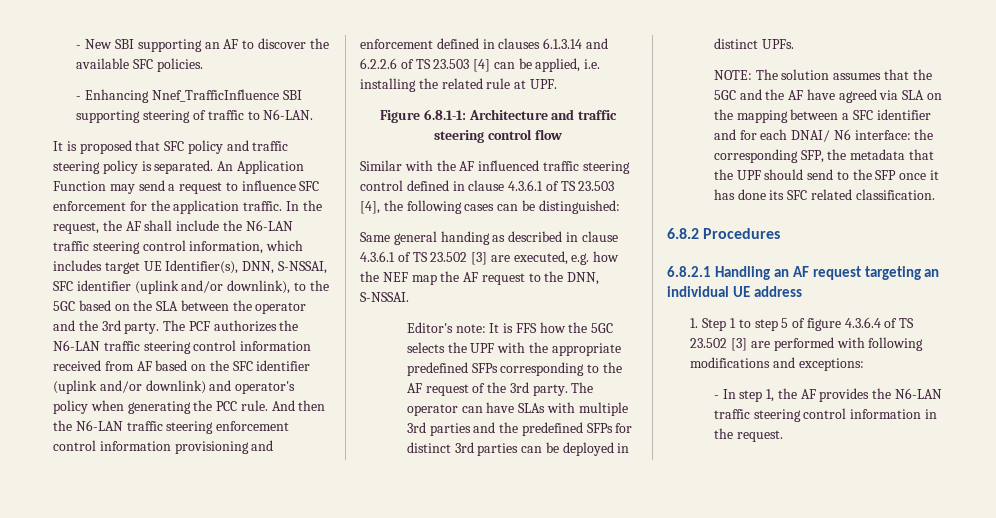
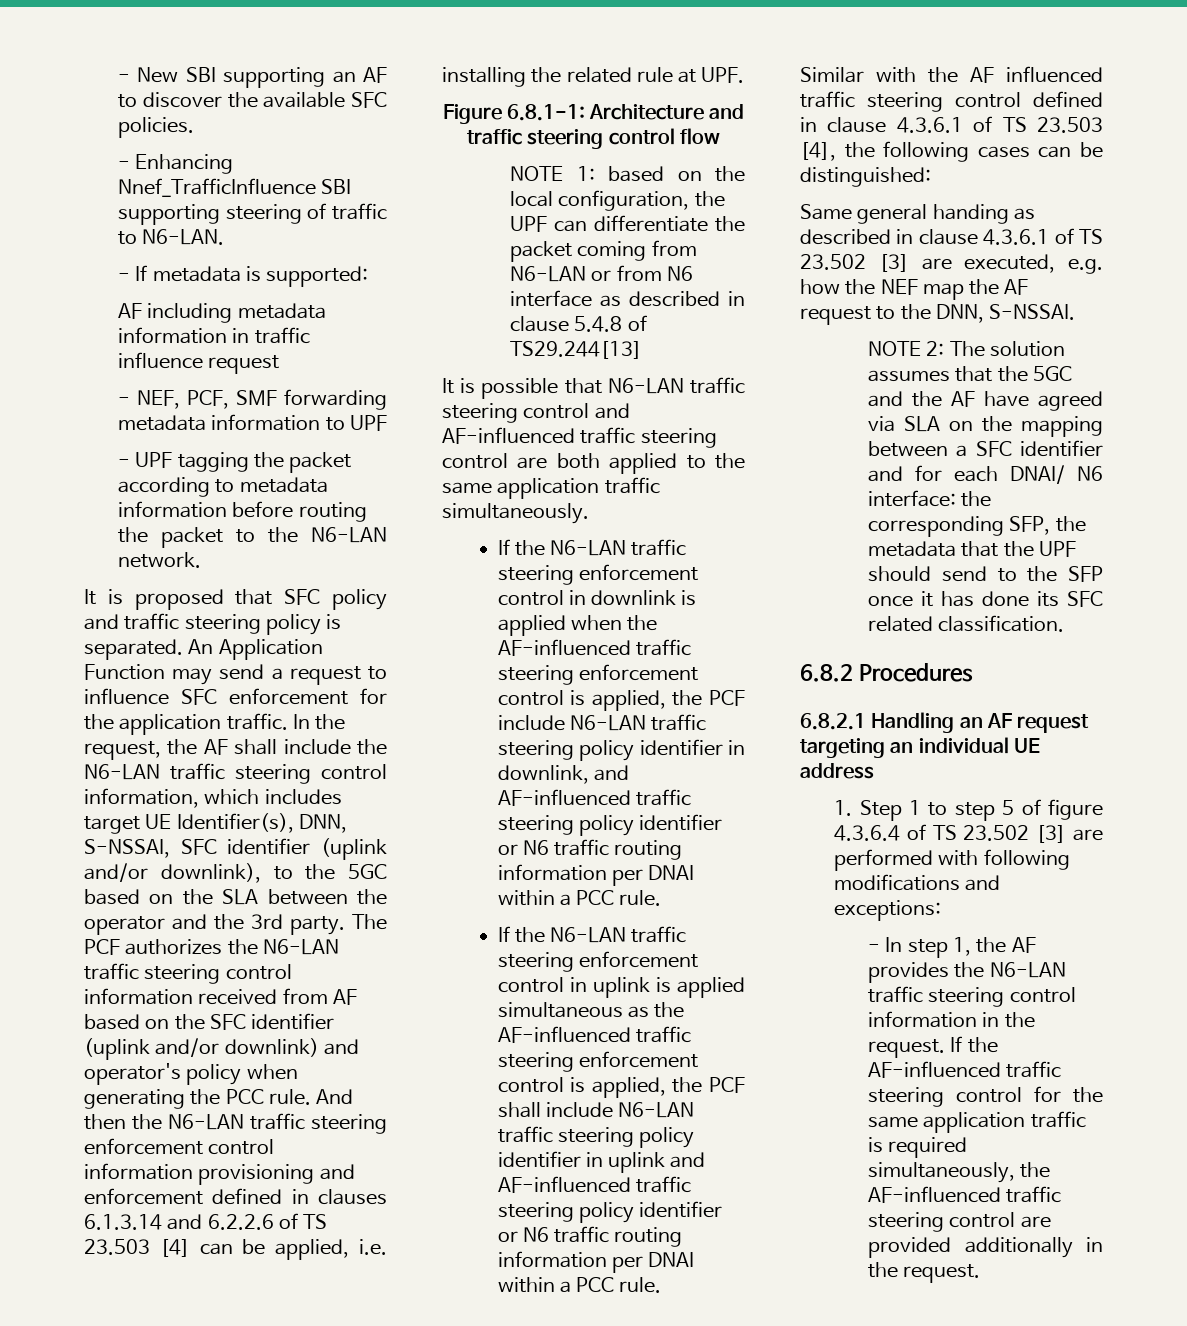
(314, 114) none -> [118,265,369,287] [118,303,326,323] [118,327,310,344] [118,352,280,374] [118,389,387,410] [118,414,387,431] [118,452,352,473] [118,477,328,497] [118,501,367,522] [118,527,387,548] [118,552,202,568] // - If metadata is supported: // AF including metadata information in traffic influence request // - NEF, PCF, SMF forwarding metadata information to UPF // - UPF tagging the packet according to metadata information before routing the packet to the N6-LAN network.
(562, 134) none -> [510,166,745,182] [510,190,725,211] [510,215,745,232] [510,240,697,262] [510,265,693,282] [510,290,745,307] [510,315,647,332] [510,341,643,359] [442,377,745,399] [442,403,630,423] [442,427,717,448] [442,453,745,474] [442,477,660,499] [442,503,589,524] [497,539,687,556] [497,564,698,585] [497,590,697,606] [497,615,658,636] [497,639,691,656] [497,664,698,685] [497,690,745,711] [497,714,707,731] [497,739,745,761] [497,765,629,784] [497,789,691,806] [497,814,723,836] [497,839,683,860] [497,864,695,886] [497,890,662,906] [497,926,687,943] [497,951,698,972] [497,977,745,998] [497,1002,685,1018] [497,1026,691,1043] [497,1051,698,1072] [497,1077,745,1098] [497,1102,695,1118] [497,1126,695,1148] [497,1151,706,1173] [497,1176,691,1193] [497,1201,723,1223] [497,1226,683,1247] [497,1251,695,1273] [497,1277,662,1293] // NOTE 1: based on the local configuration, the UPF can differentiate the packet coming from N6-LAN or from N6 interface as described in clause 5.4.8 of TS29.244[13] // It is possible that N6-LAN traffic steering control and AF-influenced traffic steering control are both applied to the same application traffic simultaneously. // If the N6-LAN traffic steering enforcement control in downlink is applied when the AF-influenced traffic steering enforcement control is applied, the PCF include N6-LAN traffic steering policy identifier in downlink, and AF-influenced traffic steering policy identifier or N6 traffic routing information per DNAI within a PCC rule. // If the N6-LAN traffic steering enforcement control in uplink is applied simultaneous as the AF-influenced traffic steering enforcement control is applied, the PCF shall include N6-LAN traffic steering policy identifier in uplink and AF-influenced traffic steering policy identifier or N6 traffic routing information per DNAI within a PCC rule.
[406,322,614,333] [406,342,621,356] [406,362,622,376] [406,382,594,396] [406,402,628,416] [406,422,633,436] [406,442,630,456] [713,38,794,49] [713,70,752,80] Editor's note: It is FFS how the 5GC selects the UPF with the appropriate predefined SFPs corresponding to the AF request of the 3rd party. The operator can have SLAs with multiple 3rd parties and the predefined SFPs for distinct 3rd parties can be deployed in distinct UPFs. // NOTE: -> [868,341,945,356] NOTE 2:
(783, 436) none -> [950,1036,998,1053] [868,1061,1062,1078] [868,1086,1103,1107] [868,1111,1086,1133] [868,1137,968,1158] [868,1162,1051,1183] [868,1186,1062,1203] [868,1212,1051,1232] [868,1237,1103,1258] [868,1262,981,1283] If the AF-influenced traffic steering control for the same application traffic is required simultaneously, the AF-influenced traffic steering control are provided additionally in the request.

